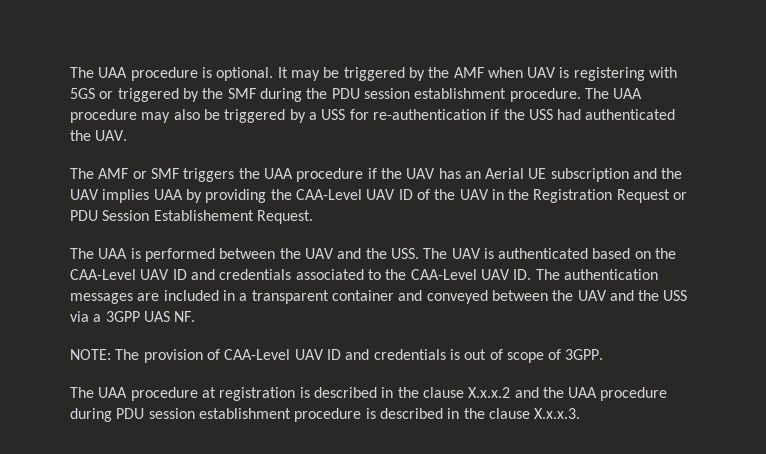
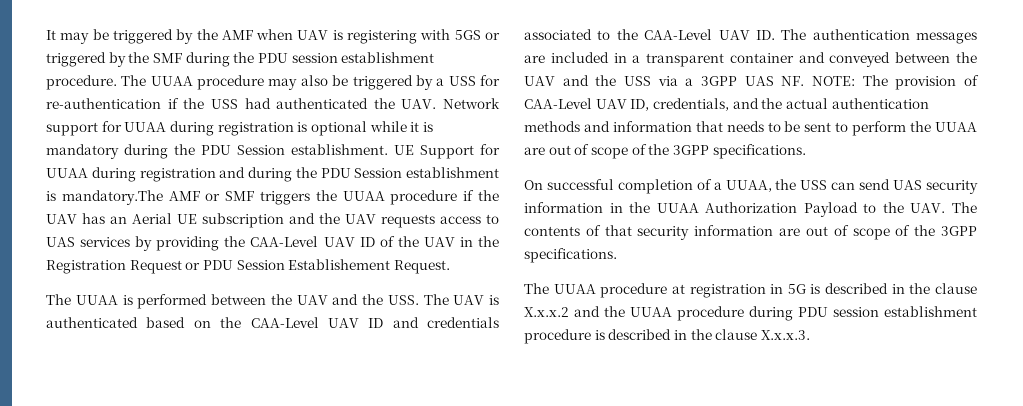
[70,67,274,81] The UAA procedure is optional. -> (46, 35) none
[613,88,643,99] UAA -> [150,76,193,86] UUAA
[70,168,94,179] // The -> [443,98,500,109] [46,121,433,136] [46,144,500,159] [46,167,499,182] [46,190,163,205] Network support for UUAA during registration is optional while it is mandatory during the PDU Session establishment. UE Support for UUAA during registration and during the PDU Session establishment is mandatory.The
[263,168,293,179] UAA -> [342,191,385,201] UUAA
[102,189,183,203] implies UAA -> [381,214,499,228] [46,237,131,247] requests access to UAS services
[98,248,128,259] UAA -> [75,295,118,305] UUAA
(196, 316) // -> (805, 81) none
[326,349,604,363] [70,387,128,398] ID and credentials is out of scope of 3GPP. // The UAA -> [630,98,929,111] [524,121,978,136] [524,144,806,159] [524,179,979,194] [524,202,977,217] [524,225,977,240] [524,248,617,263] [524,283,596,294] ID, credentials, and the actual authentication methods and information that needs to be sent to perform the UUAA are out of scope of the 3GPP specifications. // On successful completion of a UUAA, the USS can send UAS security information in the UUAA Authorization Payload to the UAV. The contents of that security information are out of scope of the 3GPP specifications. // The UUAA
(296, 394) none -> [770,284,806,294] in 5G
[568,387,598,398] UAA -> [630,307,672,317] UUAA

